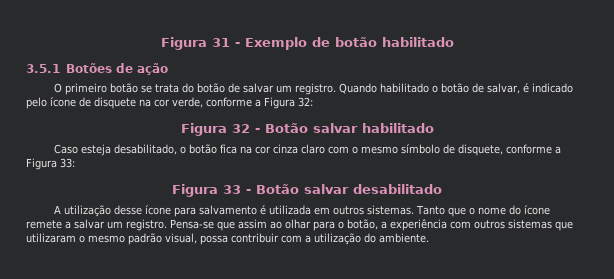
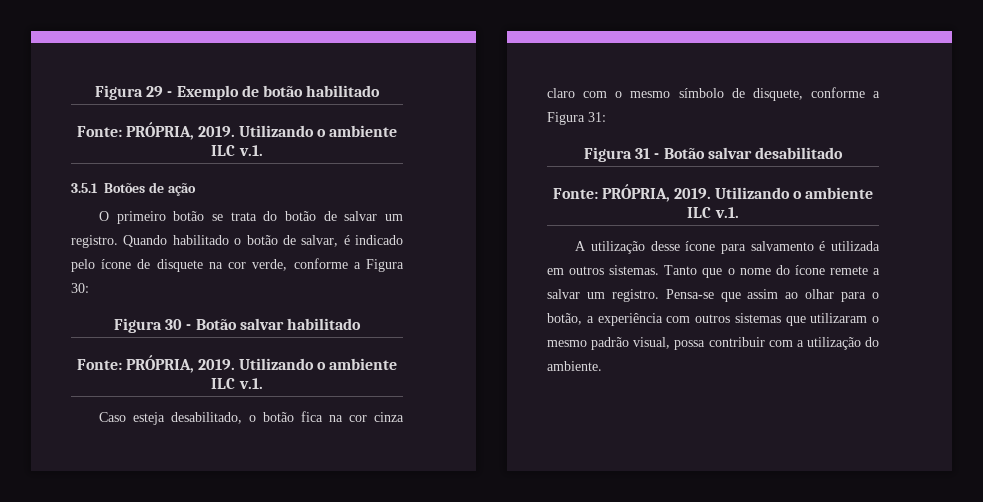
[160,37,230,50] Figura 31 -> [94,85,164,100] Figura 29
(454, 42) none -> [76,122,398,140] [211,145,263,156] // Fonte: PRÓPRIA, 2019. Utilizando o ambiente ILC v.1.
[298,97,313,107] [180,123,250,136] 32: // Figura 32 -> [71,283,89,293] [114,318,183,333] 30: // Figura 30
(434, 128) none -> [76,355,398,373] [211,378,263,389] // Fonte: PRÓPRIA, 2019. Utilizando o ambiente ILC v.1.
[60,158,75,168] [172,184,241,197] 33: // Figura 33 -> [588,112,606,122] [584,147,651,162] 31: // Figura 31
(442, 189) none -> [552,184,874,202] [687,207,739,218] // Fonte: PRÓPRIA, 2019. Utilizando o ambiente ILC v.1.

